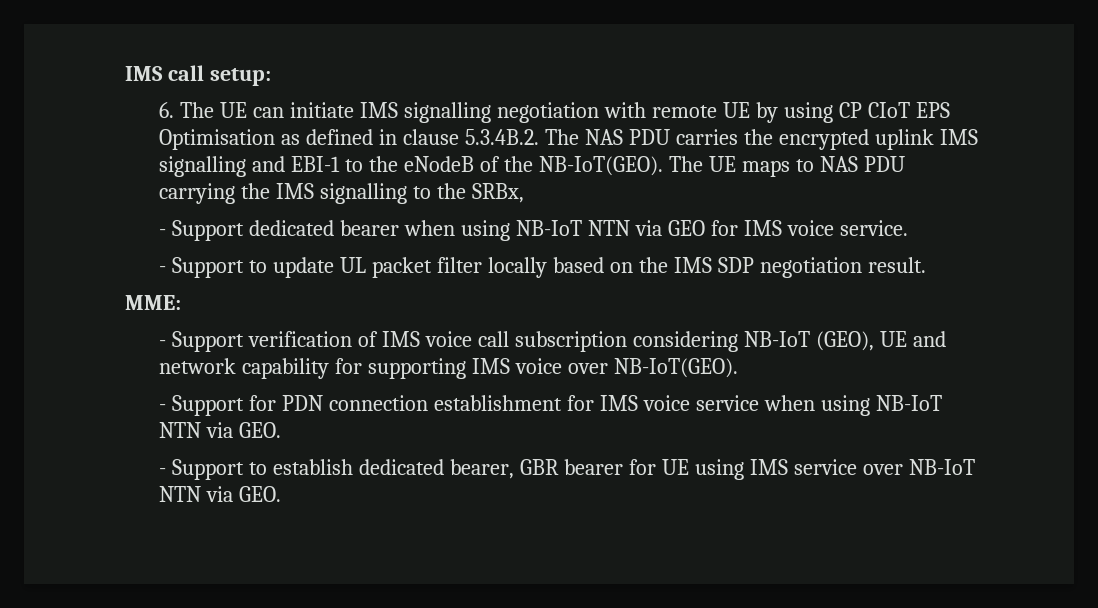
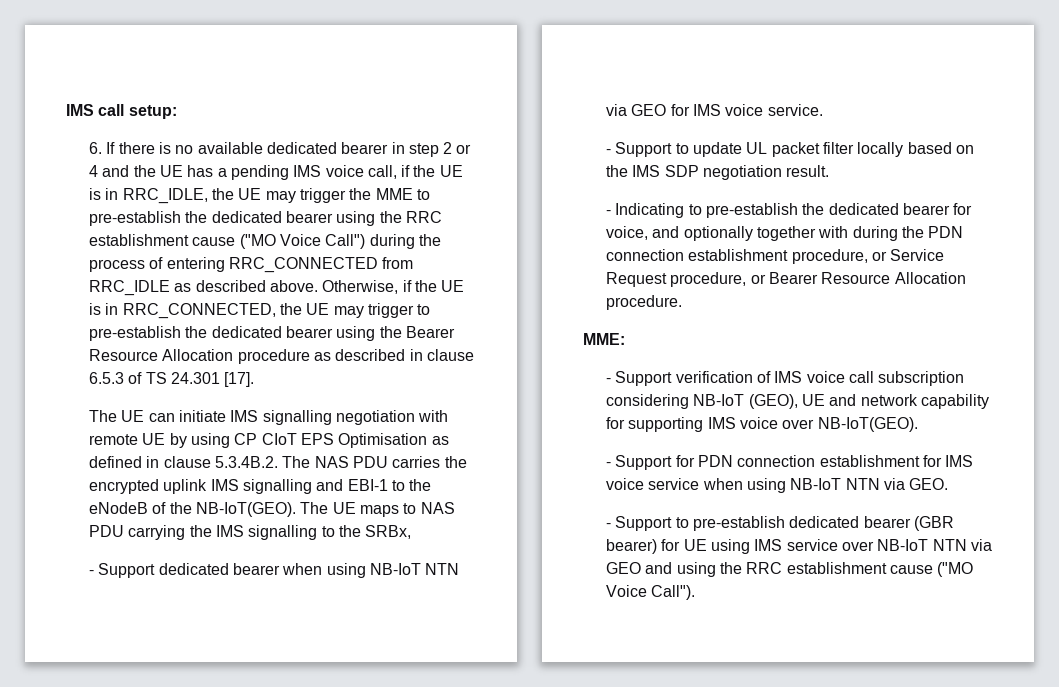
(175, 110) none -> [106,142,472,157] [88,165,463,180] [88,188,430,204] [88,211,442,226] [88,234,441,249] [88,257,414,273] [88,280,465,296] [88,303,431,319] [88,326,455,341] [88,349,474,364] [88,372,255,387] If there is no available dedicated bearer in step 2 or 4 and the UE has a pending IMS voice call, if the UE is in RRC_IDLE, the UE may trigger the MME to pre-establish the dedicated bearer using the RRC establishment cause ("MO Voice Call") during the process of entering RRC_CONNECTED from RRC_IDLE as described above. Otherwise, if the UE is in RRC_CONNECTED, the UE may trigger to pre-establish the dedicated bearer using the Bearer Resource Allocation procedure as described in clause 6.5.3 of TS 24.301 [17]. //
(926, 265) none -> [605,203,973,218] [605,226,964,241] [605,249,945,264] [605,272,966,287] [605,295,682,310] // - Indicating to pre-establish the dedicated bearer for voice, and optionally together with during the PDN connection establishment procedure, or Service Request procedure, or Bearer Resource Allocation procedure.
[273,459,624,479] establish dedicated bearer, GBR bearer -> [692,516,954,531] [605,539,657,554] pre-establish dedicated bearer (GBR bearer)
[239,486,282,502] GEO. -> [605,562,974,577] [605,585,696,600] GEO and using the RRC establishment cause ("MO Voice Call").

